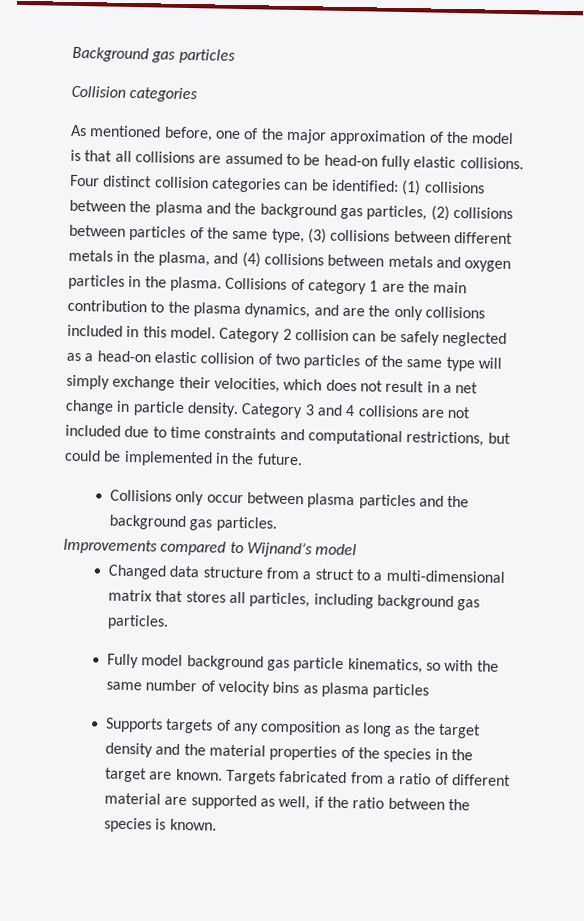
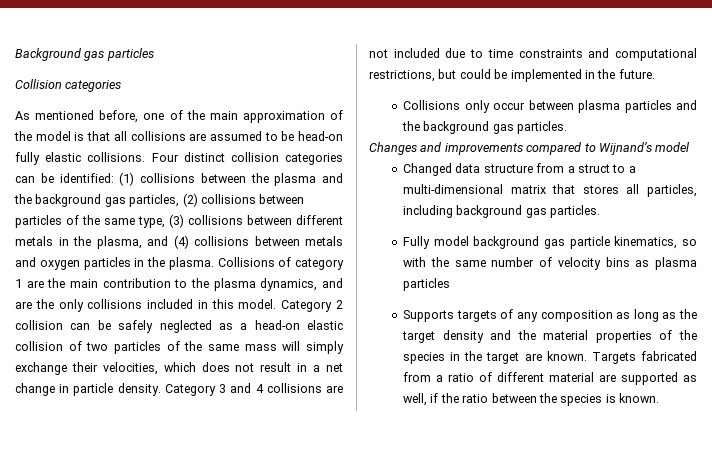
[285,128,327,144] major -> [209,111,238,120] main
[445,356,475,372] type -> [244,344,277,351] mass
[63,538,158,555] Improvements -> [369,142,523,155] Changes and improvements

